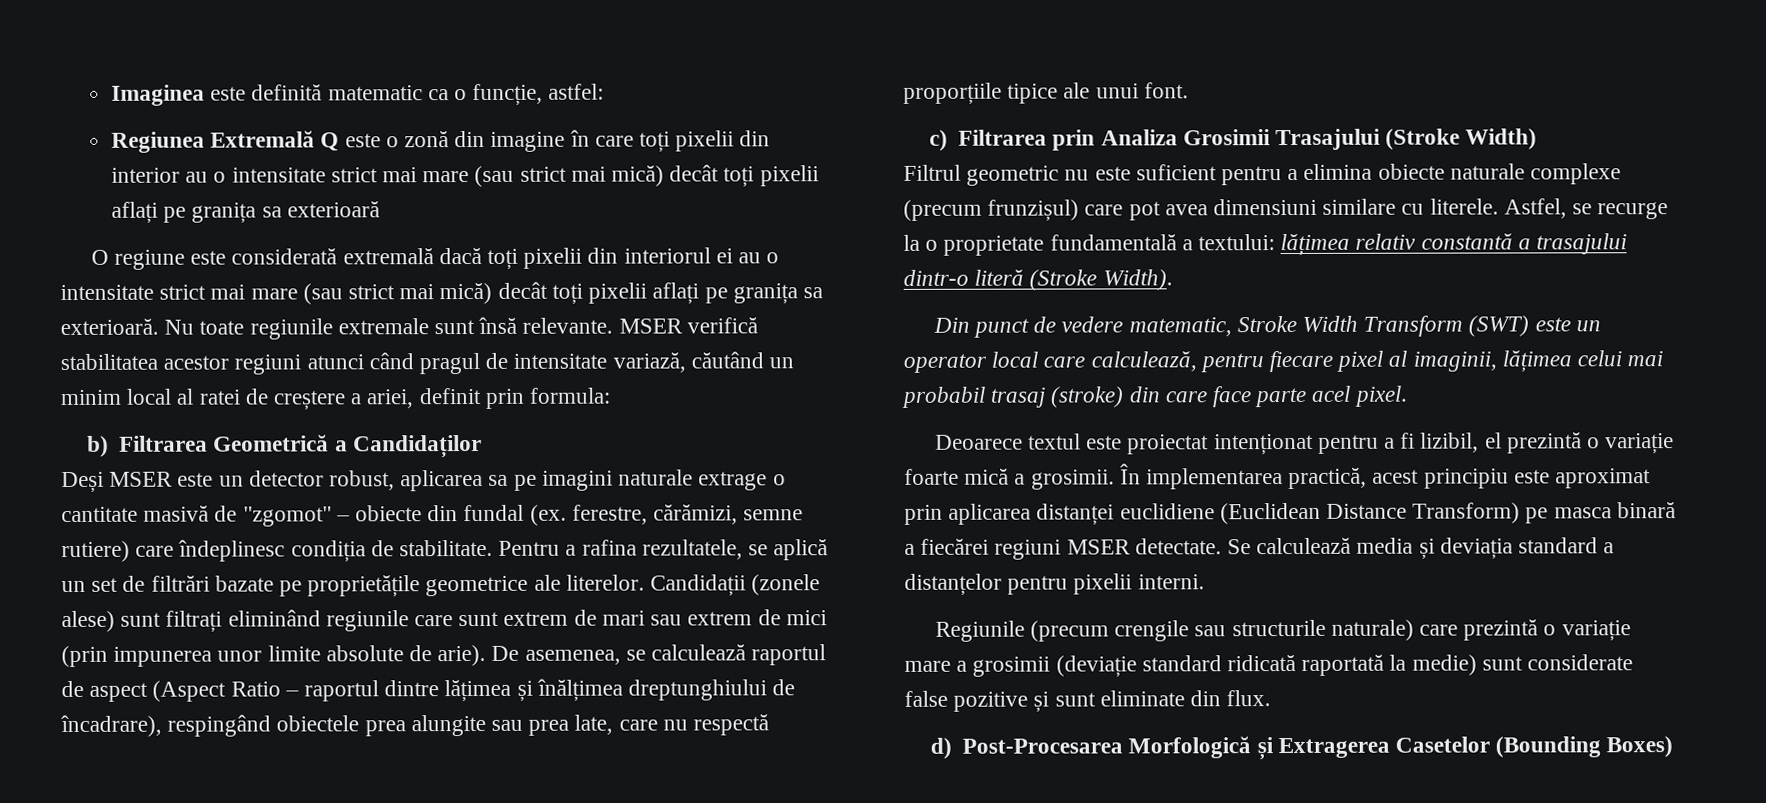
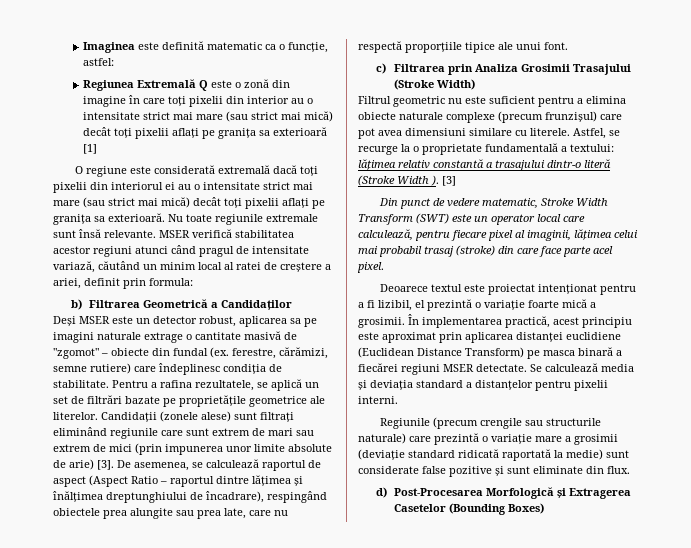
(380, 209) none -> [82,144,97,154] [1]
[437,644,487,667] arie). -> [69,459,114,470] arie) [3].
[1102,269,1173,291] Width). -> [397,175,456,186] Width ). [3]

